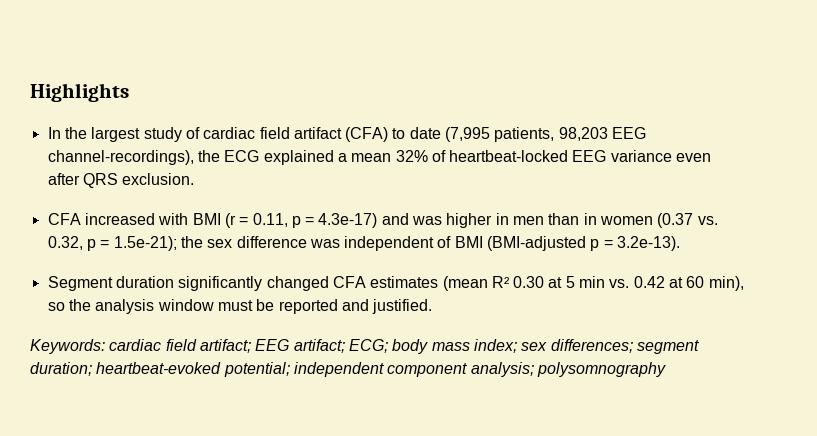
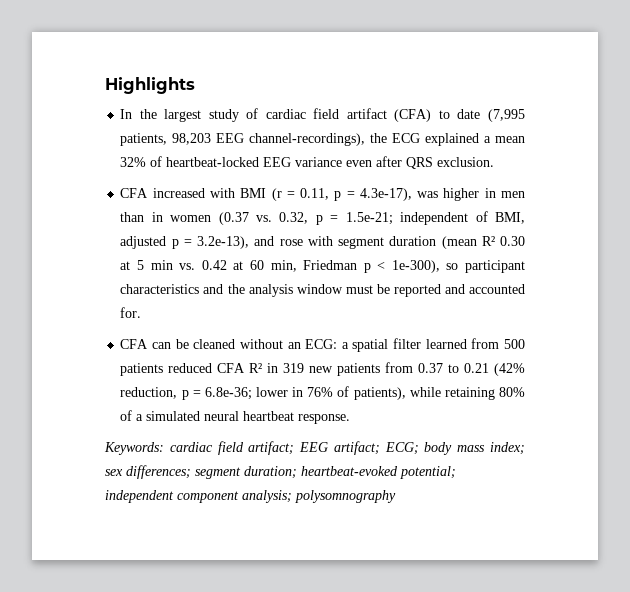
[318,213,409,228] 4.3e-17) and -> [359,188,412,201] 4.3e-17),
[113,236,681,251] [47,276,439,291] 1.5e-21); the sex difference was independent of BMI (BMI-adjusted p = 3.2e-13). // Segment duration significantly changed CFA estimates -> [345,211,525,225] [120,236,437,249] 1.5e-21; independent of BMI, adjusted p = 3.2e-13), and rose with segment duration
[708,276,744,291] [47,302,65,311] min), so -> [270,260,525,273] [120,284,224,294] min, Friedman p < 1e-300), so participant characteristics and
[372,299,433,314] justified. -> [469,284,525,294] [120,307,142,318] [120,338,525,352] [120,362,526,376] [120,386,525,400] [120,410,351,424] accounted for. // CFA can be cleaned without an ECG: a spatial filter learned from 500 patients reduced CFA R² in 319 new patients from 0.37 to 0.21 (42% reduction, p = 6.8e-36; lower in 76% of patients), while retaining 80% of a simulated neural heartbeat response.

